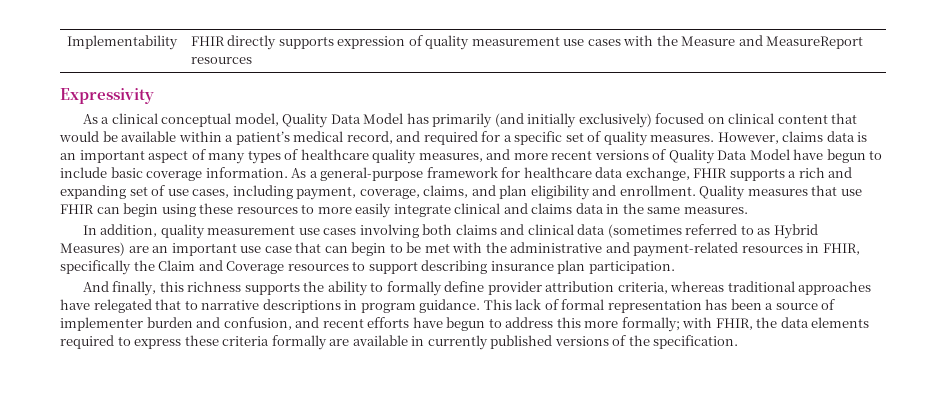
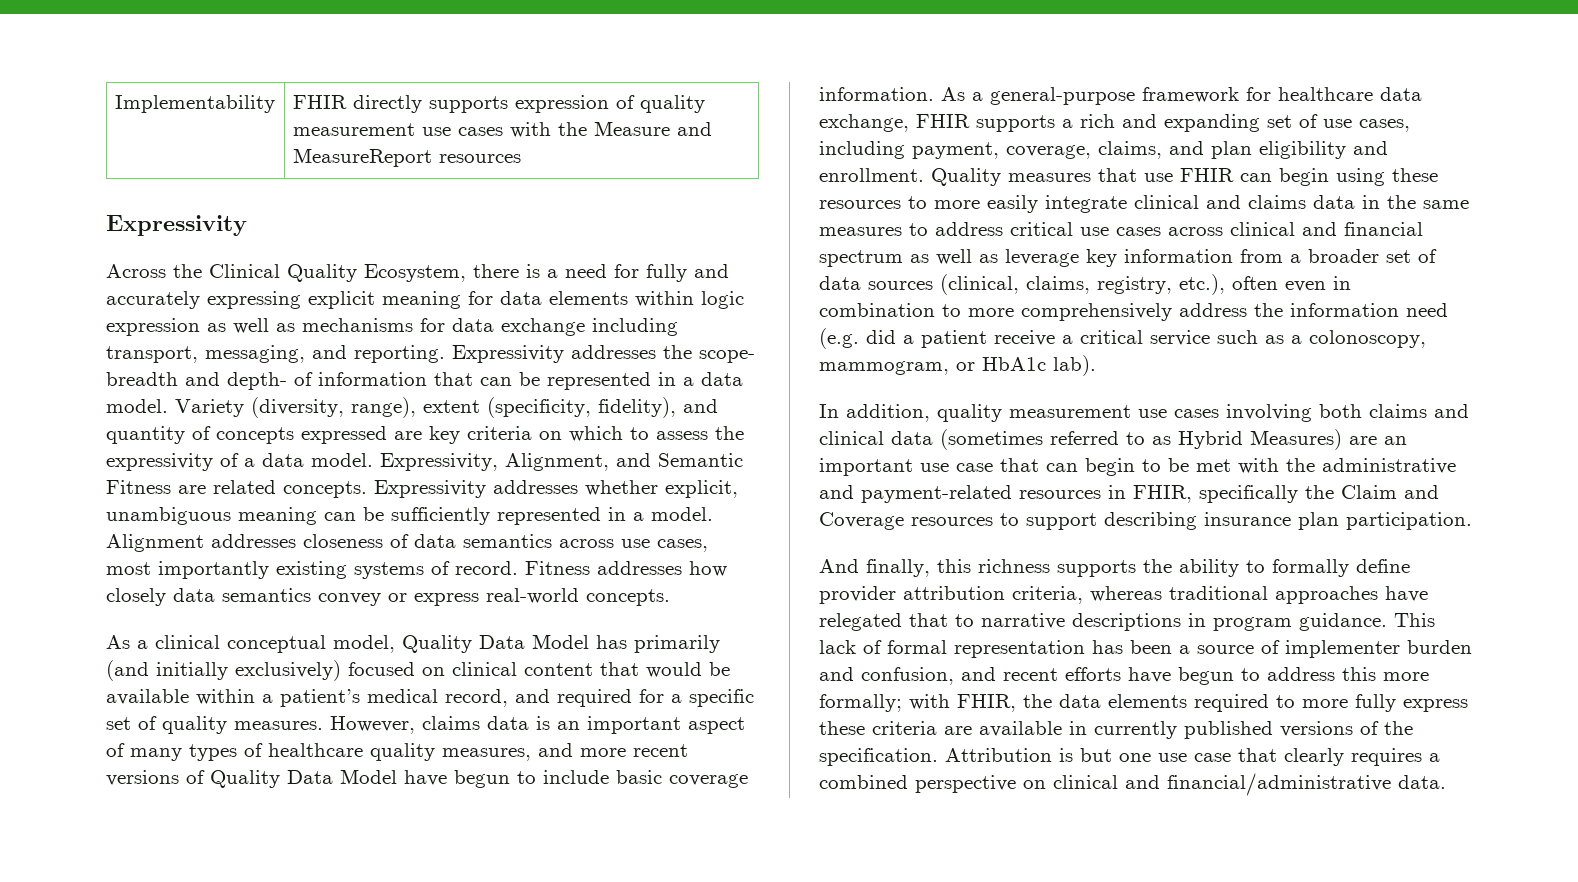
(154, 96) none -> [106,264,729,282] [106,291,744,309] [106,318,678,336] [106,345,755,363] [106,372,743,390] [106,397,718,418] [106,426,744,444] [106,453,743,471] [106,480,738,498] [106,507,713,525] [106,534,708,552] [106,561,727,579] [106,588,670,606] // Across the Clinical Quality Ecosystem, there is a need for fully and accurately expressing explicit meaning for data elements within logic expression as well as mechanisms for data exchange including transport, messaging, and reporting. Expressivity addresses the scope- breadth and depth- of information that can be represented in a data model. Variety (diversity, range), extent (specificity, fidelity), and quantity of concepts expressed are key criteria on which to assess the expressivity of a data model. Expressivity, Alignment, and Semantic Fitness are related concepts. Expressivity addresses whether explicit, unambiguous meaning can be sufficiently represented in a model. Alignment addresses closeness of data semantics across use cases, most importantly existing systems of record. Fitness addresses how closely data semantics convey or express real-world concepts.
[683,207,748,214] measures. -> [819,222,1423,236] [819,249,1437,267] [819,274,1351,295] [819,303,1448,321] [819,328,1426,349] [819,355,1096,376] measures to address critical use cases across clinical and financial spectrum as well as leverage key information from a broader set of data sources (clinical, claims, registry, etc.), often even in combination to more comprehensively address the information need (e.g. did a patient receive a critical service such as a colonoscopy, mammogram, or HbA1c lab).
(131, 341) none -> [1302,694,1396,712] more fully
[271,335,327,350] formally -> (937, 728) none
(739, 342) none -> [945,748,1440,766] [819,773,1446,796] Attribution is but one use case that clearly requires a combined perspective on clinical and financial/administrative data.

